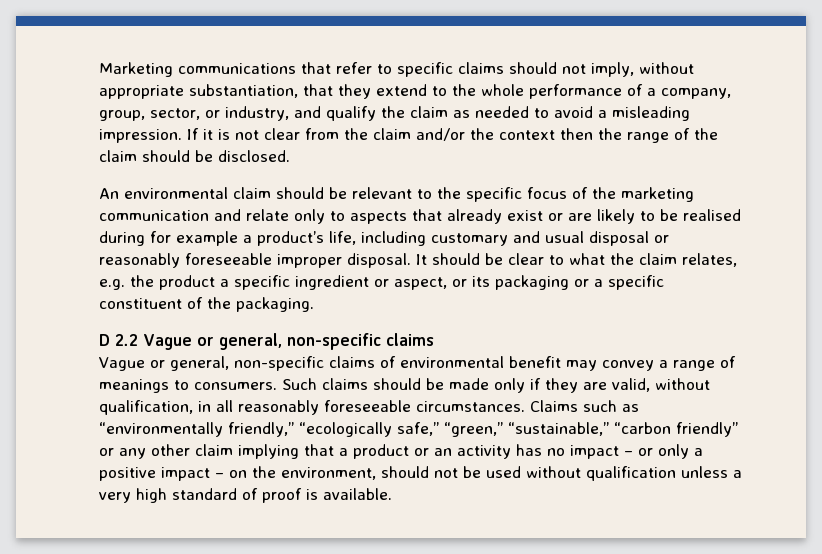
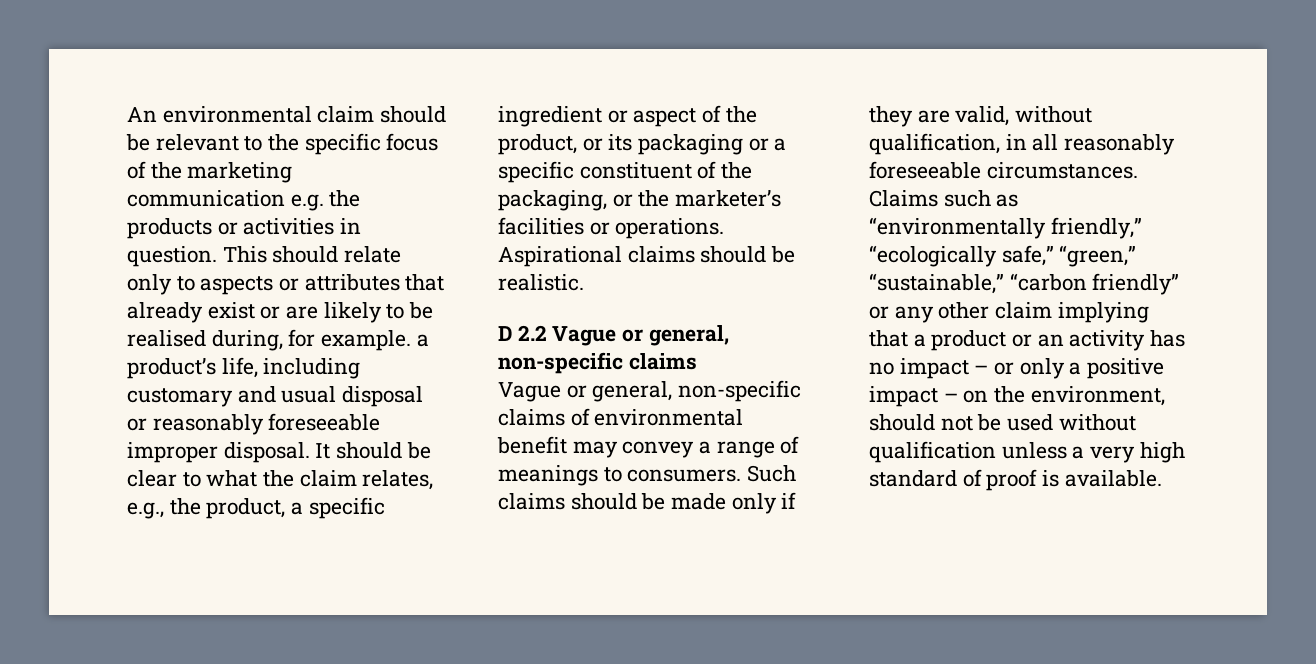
[99,62,694,77] [99,84,731,99] [99,106,690,121] [99,128,718,143] [99,150,290,162] Marketing communications that refer to specific claims should not imply, without appropriate substantiation, that they extend to the whole performance of a company, group, sector, or industry, and qualify the claim as needed to avoid a misleading impression. If it is not clear from the claim and/or the context then the range of the claim should be disclosed. // -> (127, 114) none
[214,209,241,221] and -> [290,190,361,211] [127,218,362,239] [127,246,339,267] e.g. the products or activities in question. This should
(407, 217) none -> [279,274,400,291] or attributes
[99,231,238,246] during for example -> [211,329,412,351] during, for example.
[99,275,215,290] e.g. the product -> [127,498,286,519] e.g., the product,
[394,277,447,290] aspect, -> [633,105,757,127] [498,134,577,155] aspect of the product,
[236,297,314,312] packaging. -> [498,190,782,211] [498,217,725,239] [498,246,796,267] [498,274,584,291] packaging, or the marketer’s facilities or operations. Aspirational claims should be realistic.

